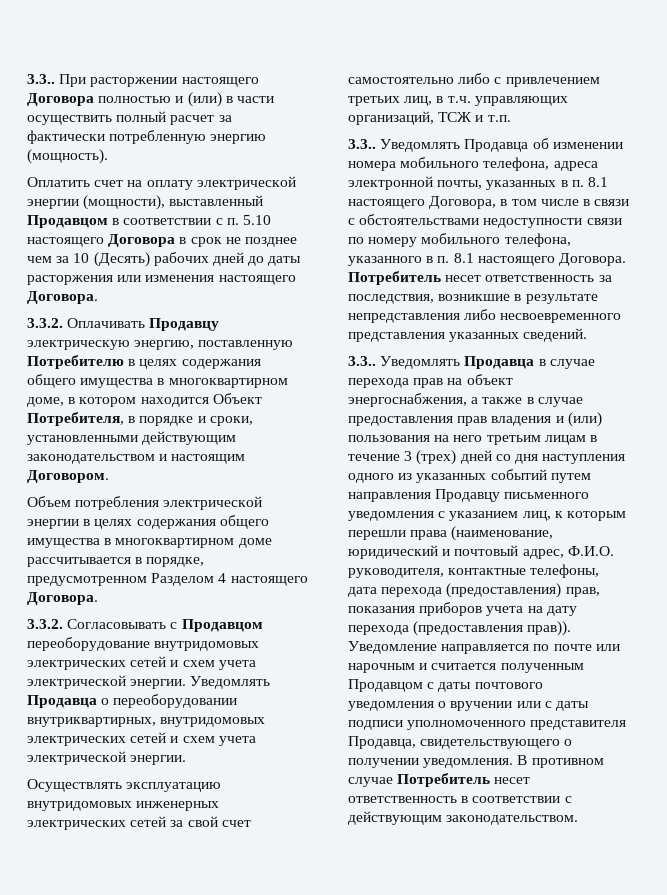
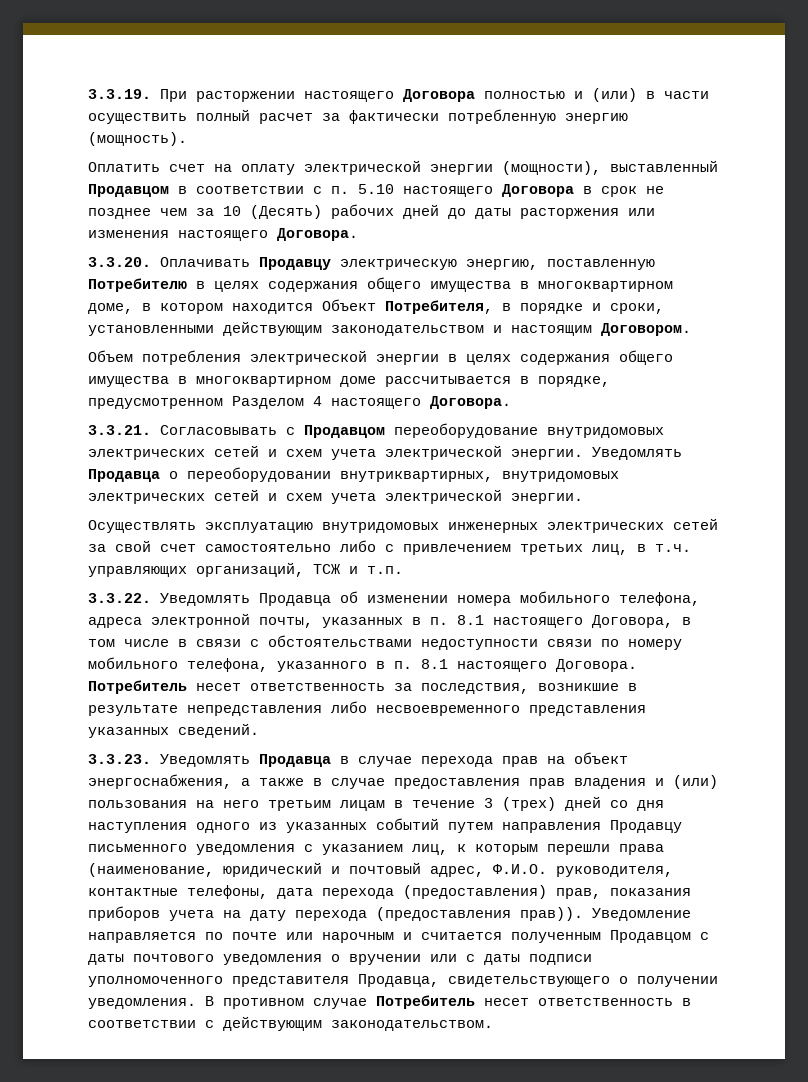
[27,74,55,84] 3.3.. -> [88,89,151,99] 3.3.19.
[27,318,63,328] 3.3.2. -> [88,257,151,267] 3.3.20.
[27,619,63,629] 3.3.2. -> [88,425,151,435] 3.3.21.
[348,139,376,149] 3.3.. -> [88,593,151,603] 3.3.22.
[348,356,376,366] 3.3.. -> [88,754,151,764] 3.3.23.

